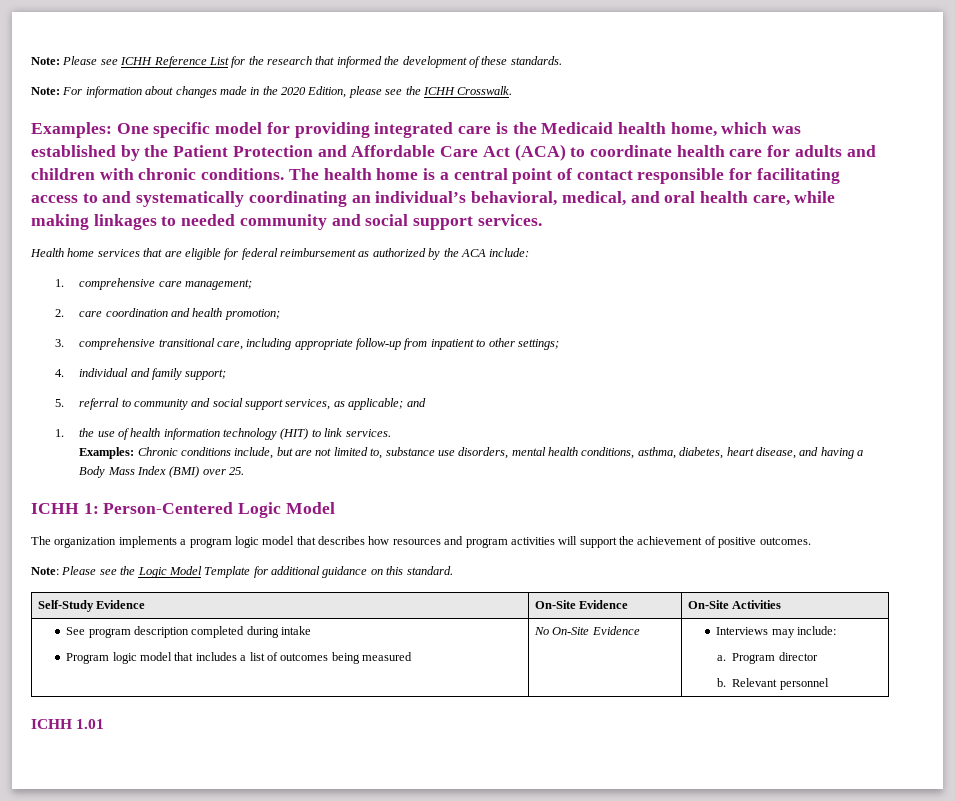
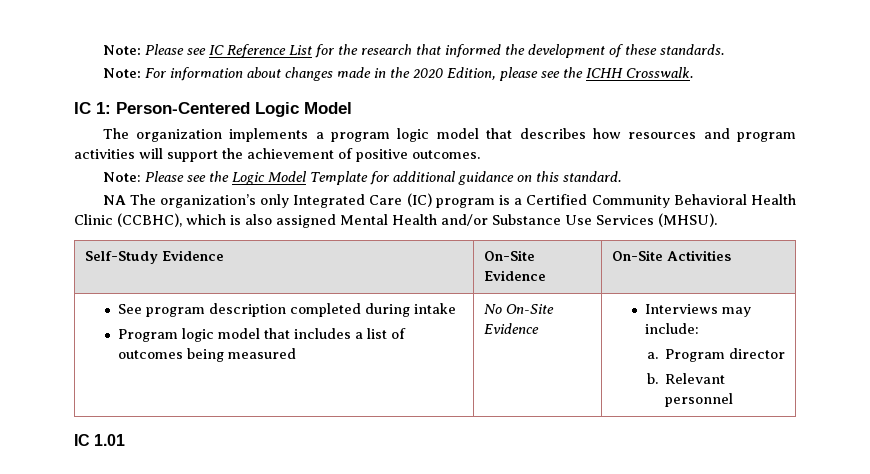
[31,56,153,65] Note: Please see ICHH -> [102,44,224,55] Note: Please see IC
[31,122,802,138] [31,144,876,161] [31,168,840,184] [31,191,836,207] [31,214,542,230] [30,248,530,260] [55,278,252,290] [55,308,280,320] [55,338,559,350] [55,368,227,380] [55,398,426,410] [55,428,391,440] [79,447,864,459] [79,466,245,478] [31,503,79,514] Examples: One specific model for providing integrated care is the Medicaid health home, which was established by the Patient Protection and Affordable Care Act (ACA) to coordinate health care for adults and children with chronic conditions. The health home is a central point of contact responsible for facilitating access to and systematically coordinating an individual’s behavioral, medical, and oral health care, while making linkages to needed community and social support services. // Health home services that are eligible for federal reimbursement as authorized by the ACA include: // 1. comprehensive care management; // 2. care coordination and health promotion; // 3. comprehensive transitional care, including appropriate follow-up from inpatient to other settings; // 4. individual and family support; // 5. referral to community and social support services, as applicable; and // 1. the use of health information technology (HIT) to link services. // Examples: Chronic conditions include, but are not limited to, substance use disorders, mental health conditions, asthma, diabetes, heart disease, and having a Body Mass Index (BMI) over 25. // ICHH -> [74,102,91,114] IC
(453, 570) none -> [102,193,796,208] [74,213,717,228] // NA The organization’s only Integrated Care (IC) program is a Certified Community Behavioral Health Clinic (CCBHC), which is also assigned Mental Health and/or Substance Use Services (MHSU).
[31,719,72,729] ICHH -> [74,434,90,446] IC

